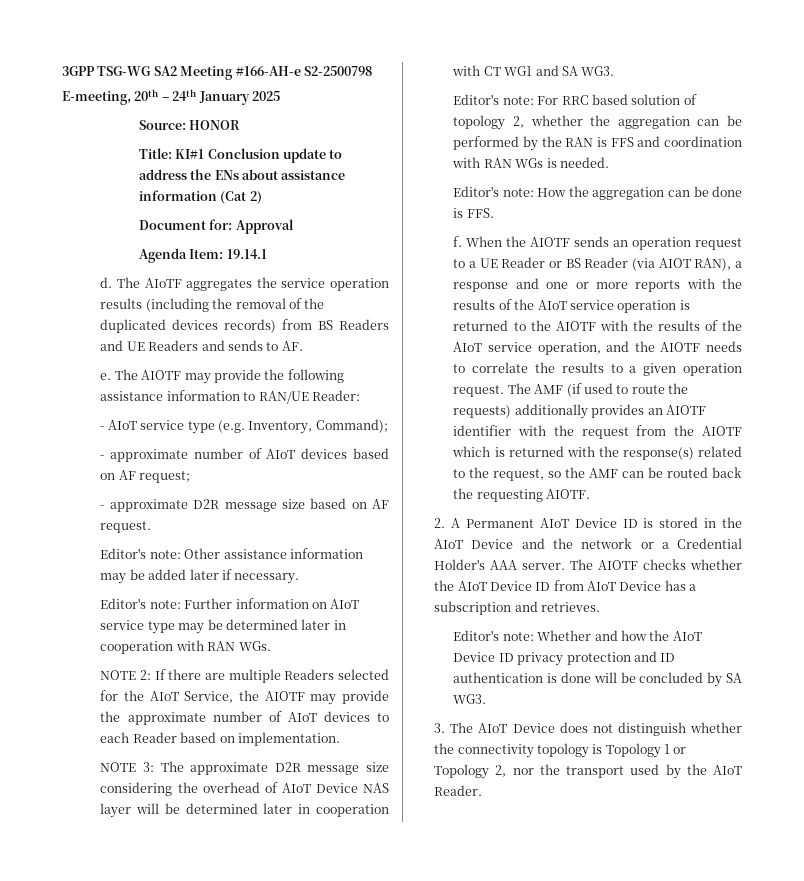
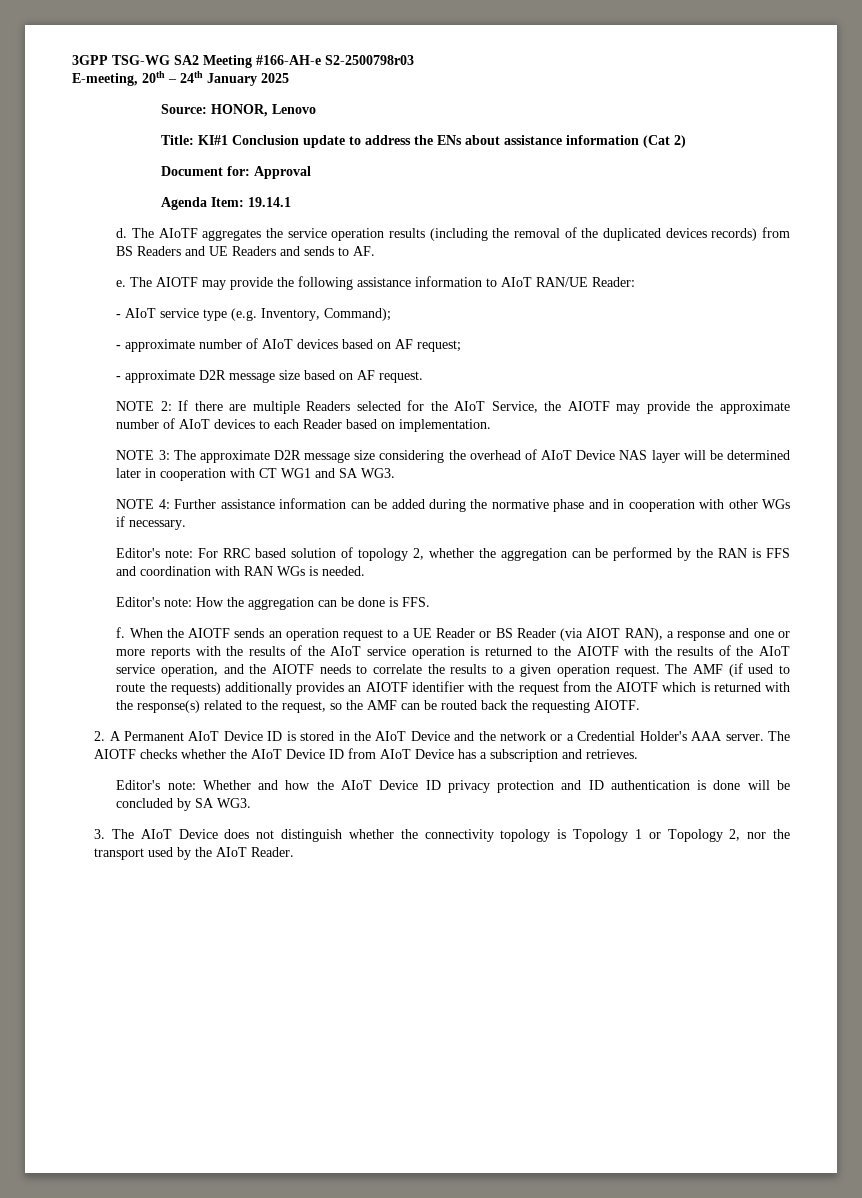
[303,66,372,76] S2-2500798 -> [325,55,414,65] S2-2500798r03
[189,120,241,130] HONOR -> [210,104,316,117] HONOR, Lenovo
(256, 396) none -> [501,277,533,287] AIoT
[100,548,363,559] [100,569,300,584] [100,598,360,609] [100,619,346,634] [100,640,271,654] // Editor's note: Other assistance information may be added later if necessary. // Editor's note: Further information on AIoT service type may be determined later in cooperation with RAN WGs. -> (424, 377) none
(615, 71) none -> [116,498,790,512] [116,516,187,530] // NOTE 4: Further assistance information can be added during the normative phase and in cooperation with other WGs if necessary.

